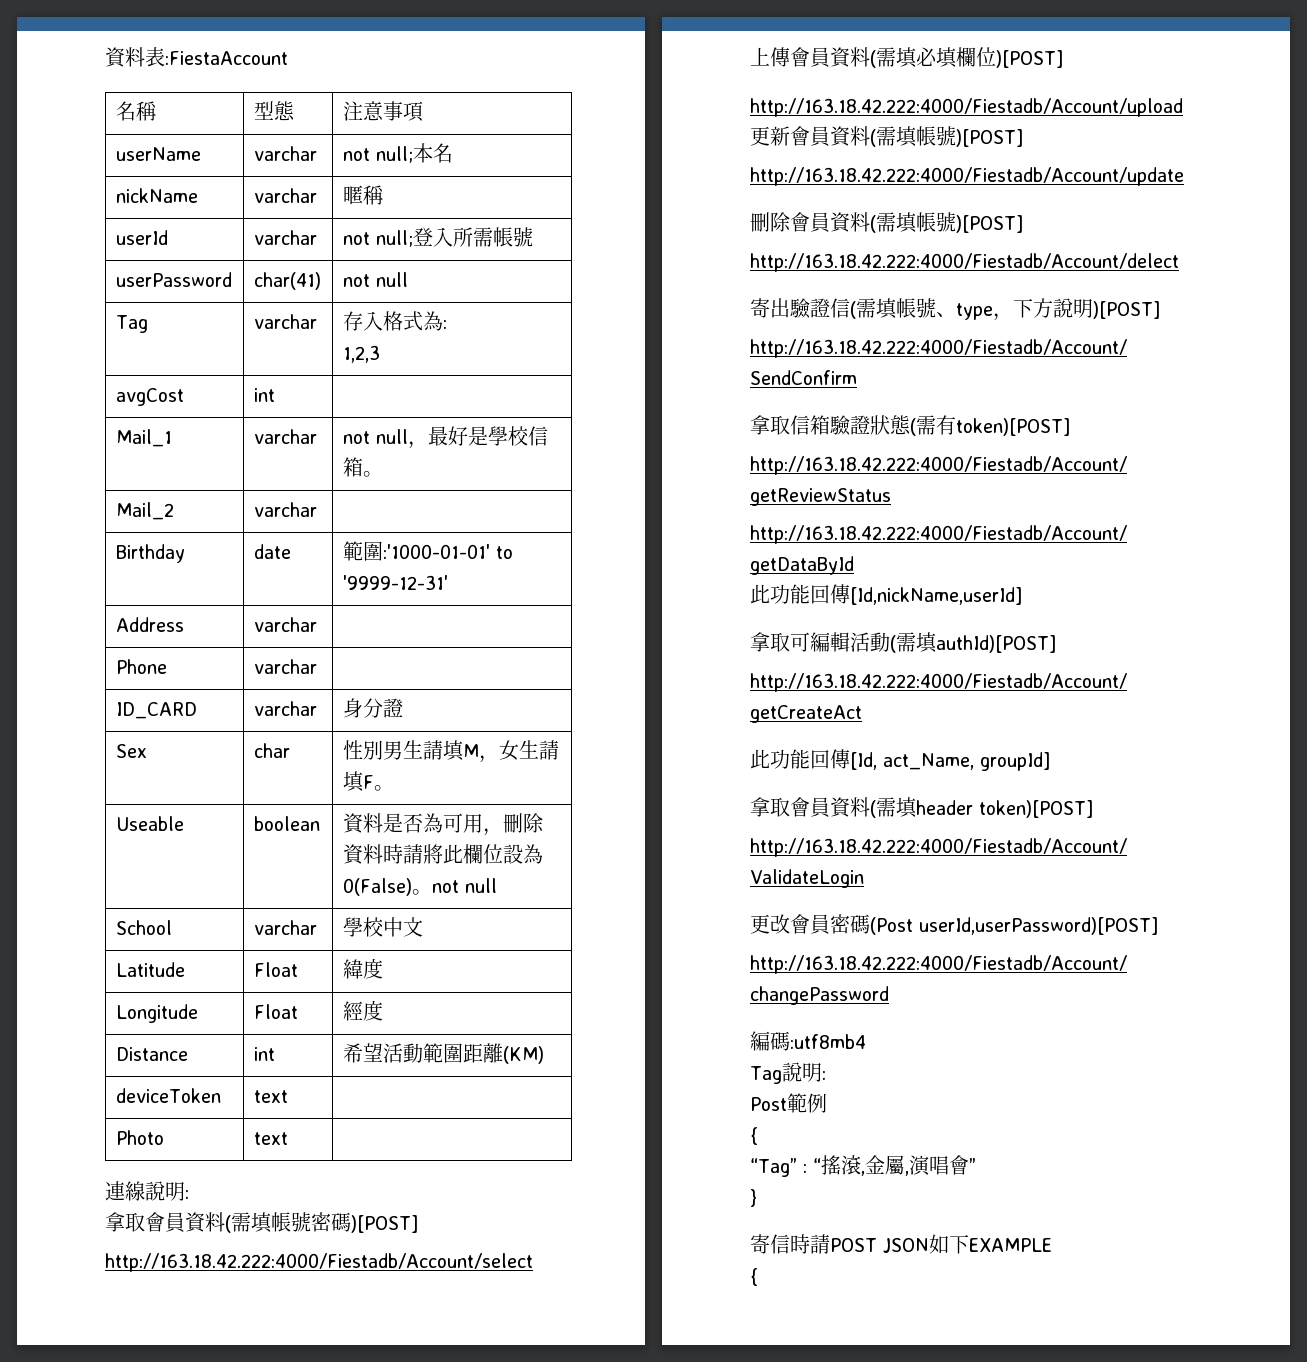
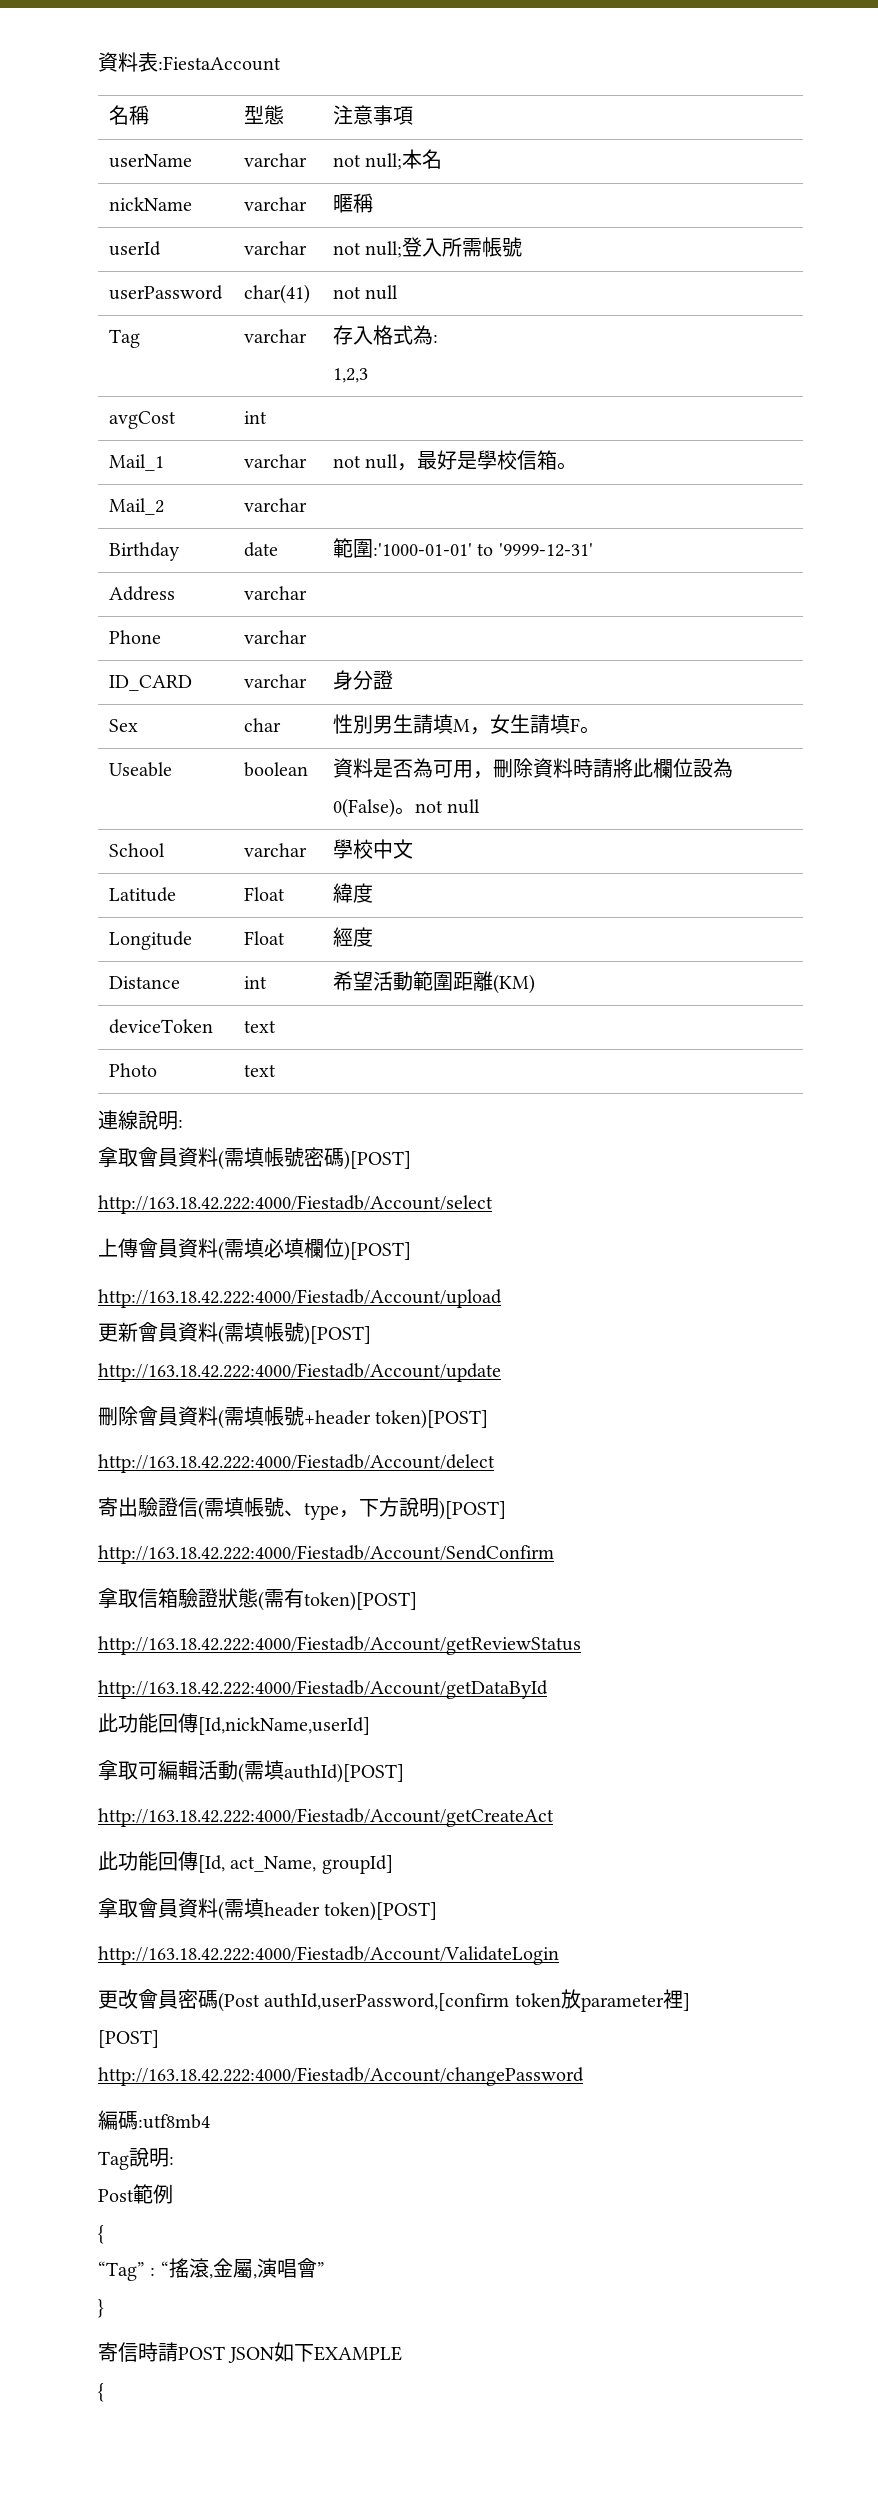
[956,215,1024,233] )[POST] -> [304,1409,489,1429] +header token)[POST]
[919,917,1159,935] userId,userPassword)[POST] -> [264,1989,690,2012] [98,2030,159,2048] authId,userPassword,[confirm token放parameter裡] // [POST]

